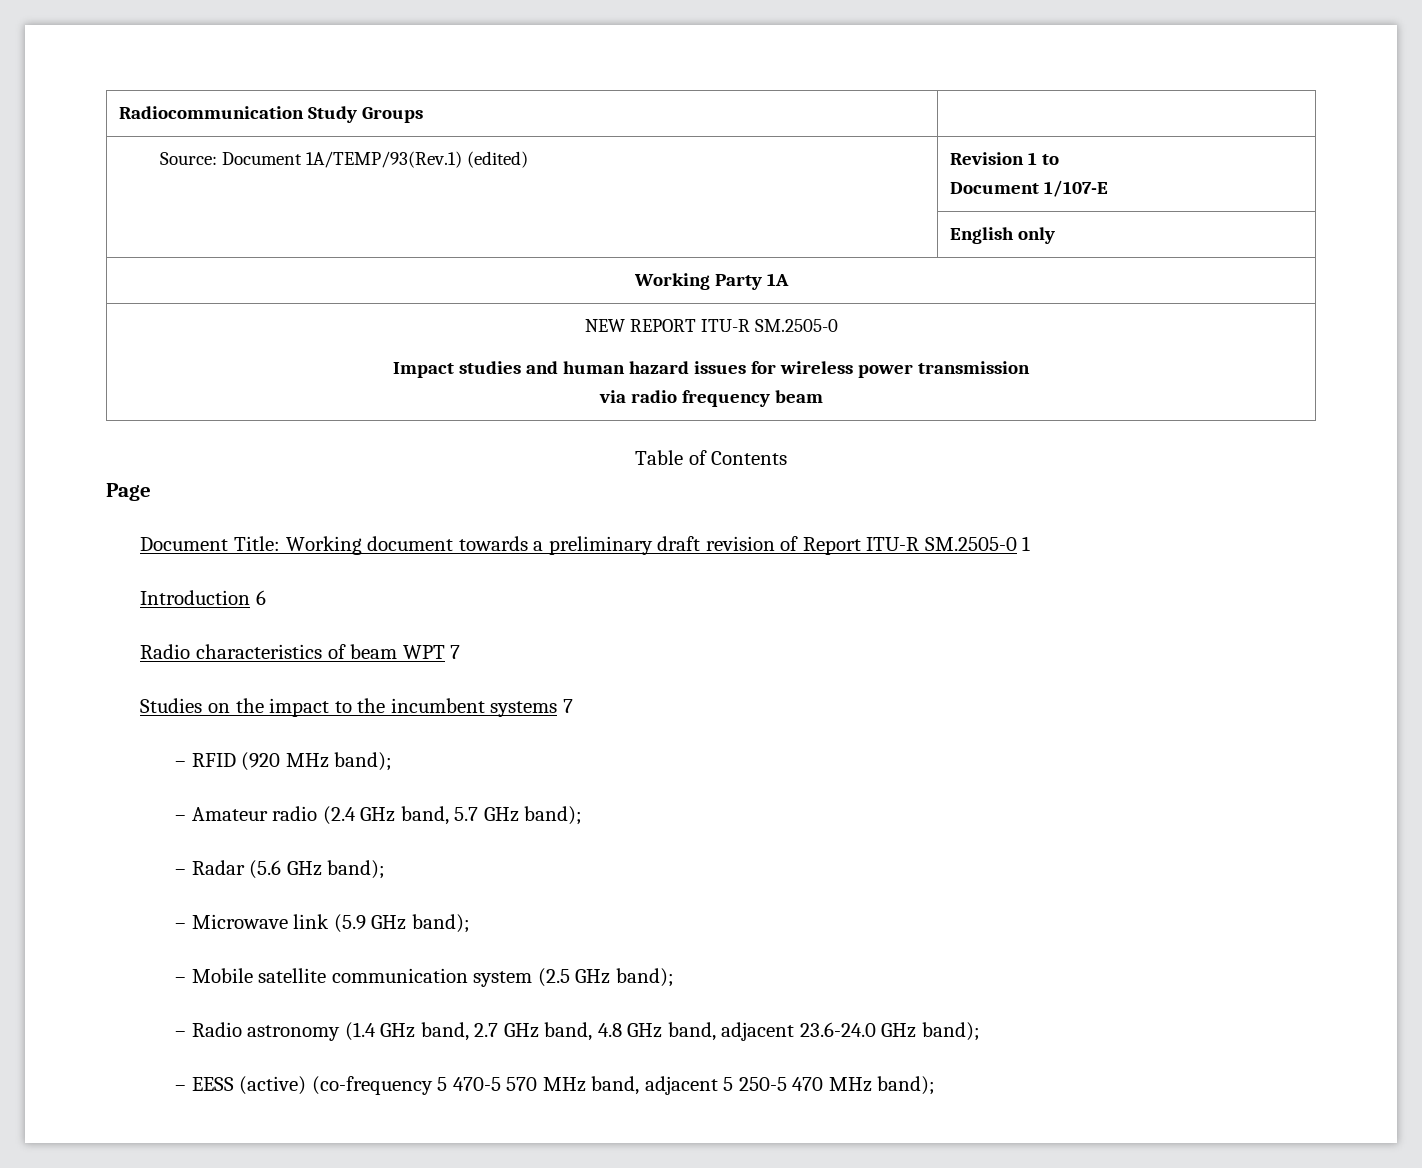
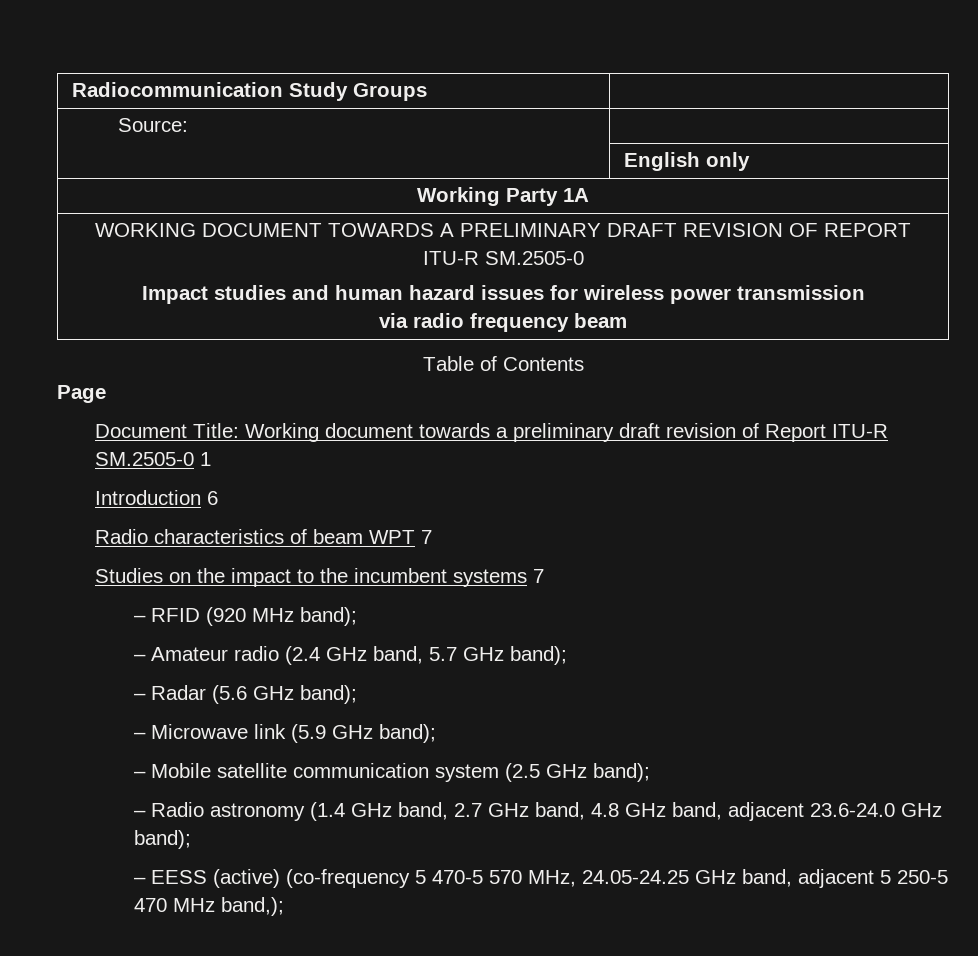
[222,151,529,168] [949,152,1059,165] [949,180,1108,197] Document 1A/TEMP/93(Rev.1) (edited) | Revision 1 to // Document 1/107-E -> (188, 125) |
[584,319,625,332] NEW -> [95,223,818,237] WORKING DOCUMENT TOWARDS A PRELIMINARY DRAFT REVISION OF
[542,1077,586,1092] MHz -> [527,870,736,887] MHz, 24.05-24.25 GHz
[877,1076,936,1095] band); -> [220,897,284,916] band,);

